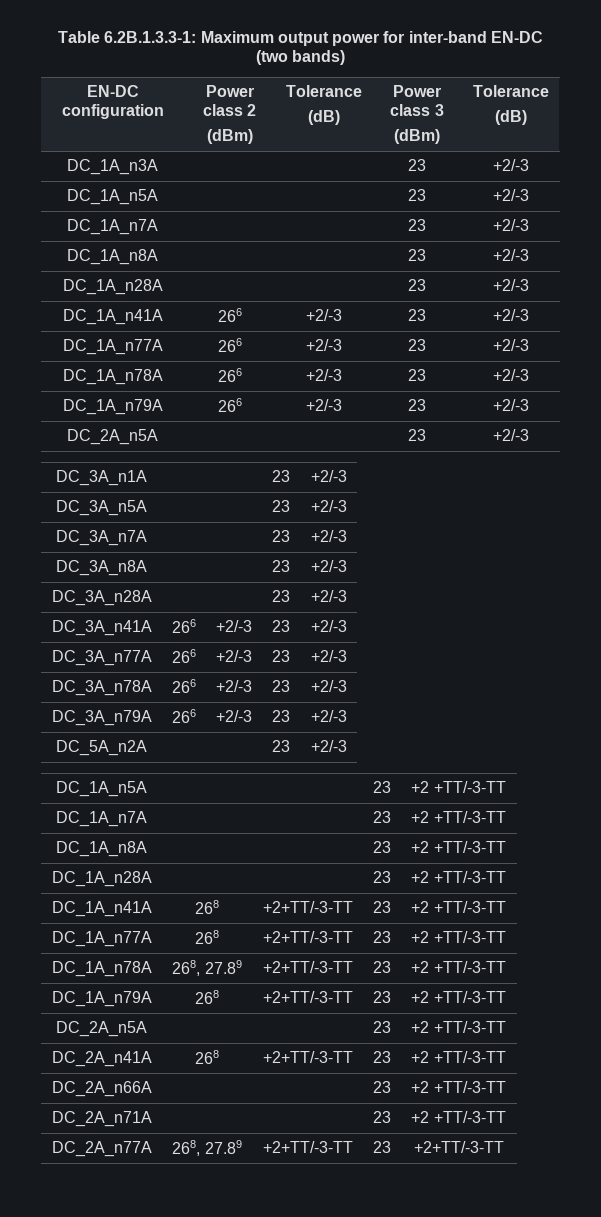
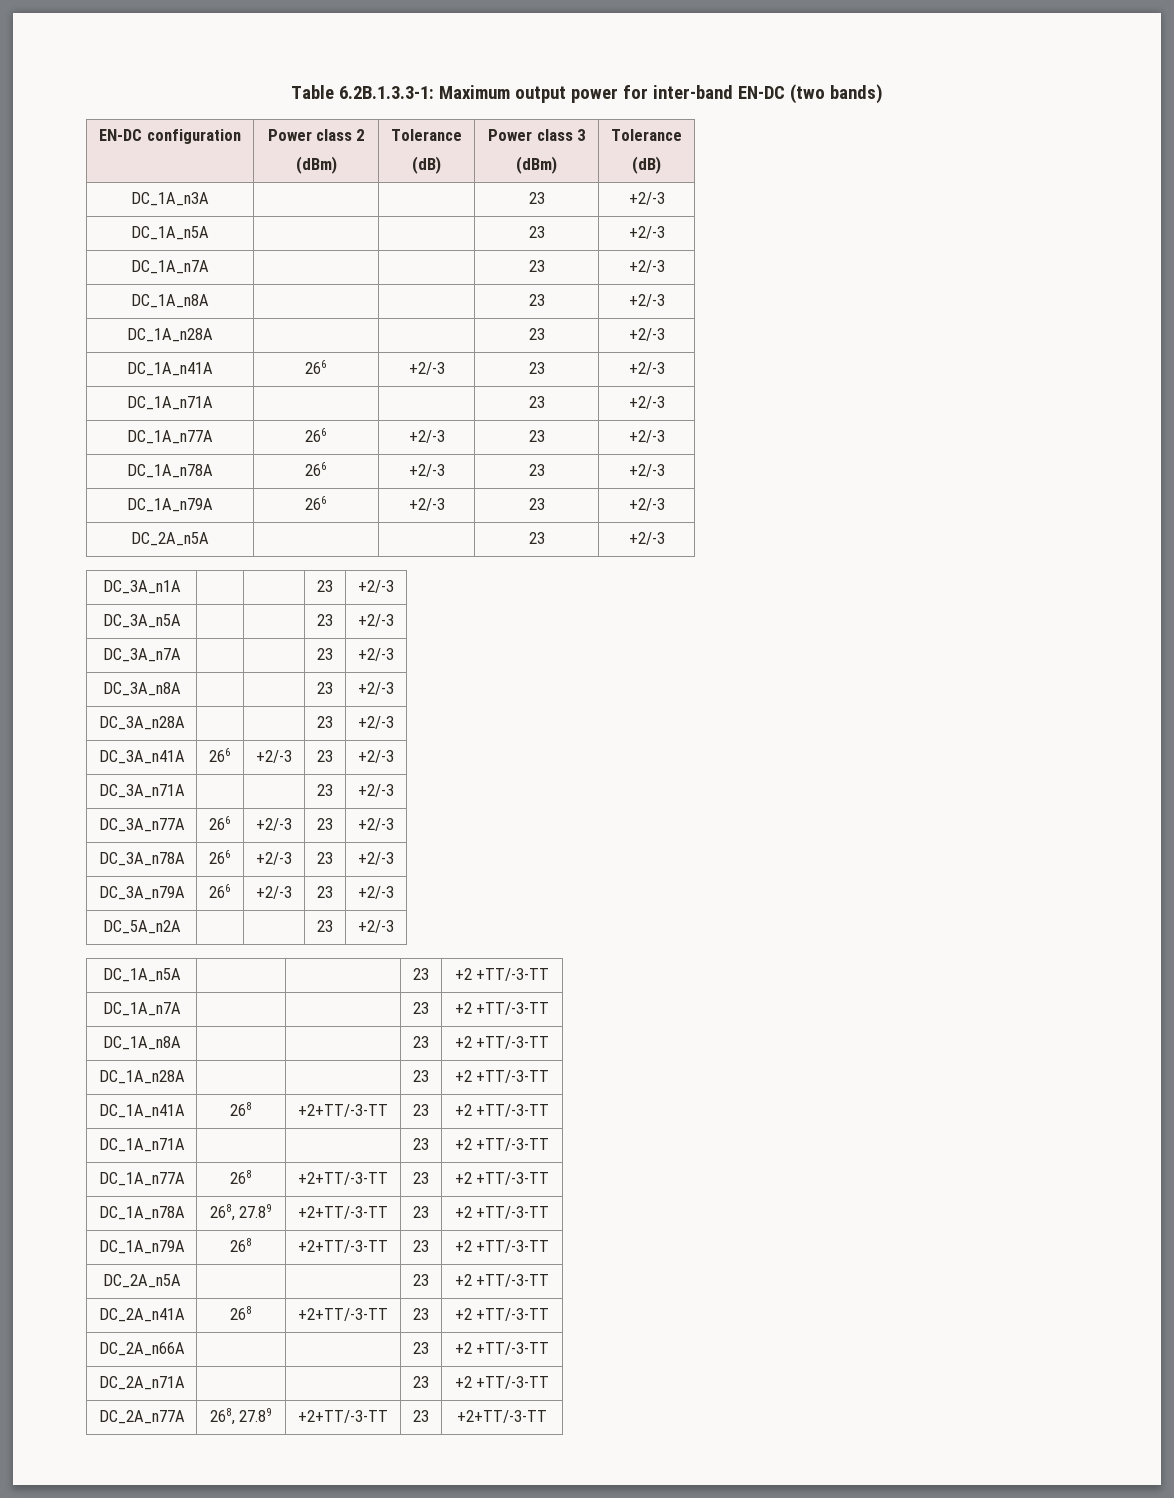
(529, 315) none -> [127,396,213,410] [528,396,545,408] [628,396,665,409] // DC_1A_n71A | | | 23 | +2/-3
(347, 626) none -> [98,784,185,798] [317,784,333,796] [358,784,394,797] // DC_3A_n71A | | | 23 | +2/-3
(506, 907) none -> [98,1138,185,1152] [413,1138,429,1150] [454,1138,550,1151] // DC_1A_n71A | | | 23 | +2 +TT/-3-TT

